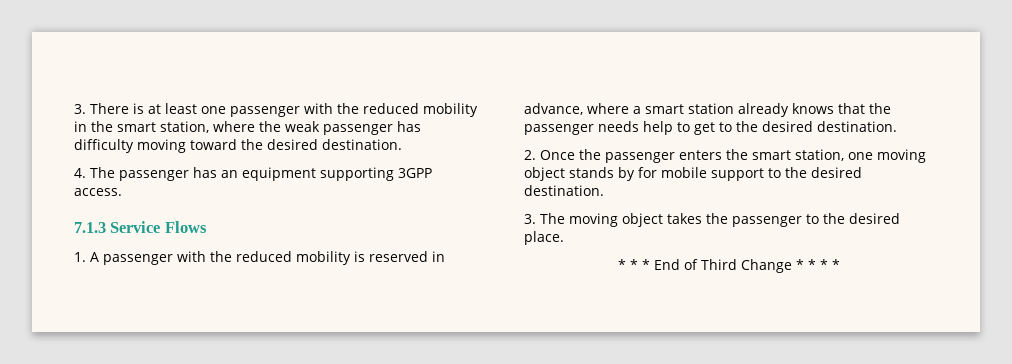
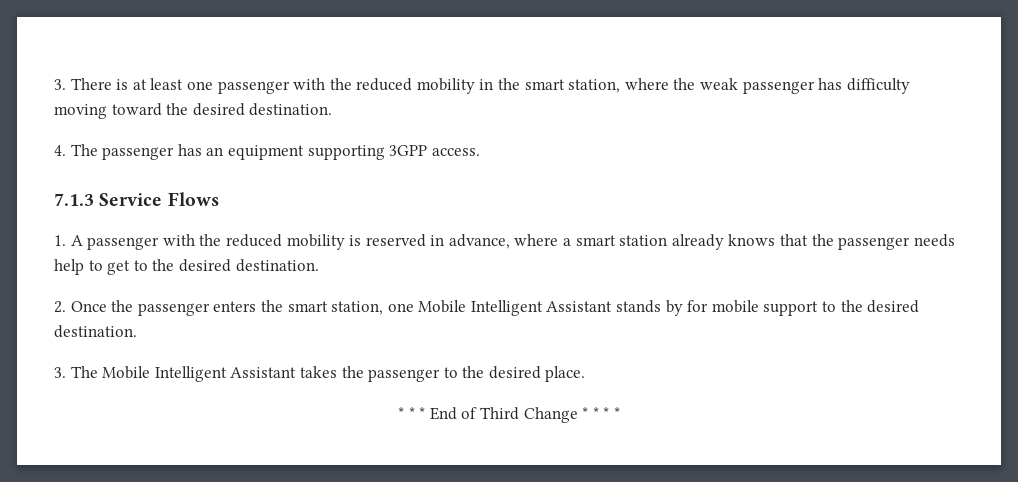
[877,149,926,163] [524,167,565,181] moving object -> [418,300,613,316] Mobile Intelligent Assistant
[569,213,663,227] moving object -> [102,366,297,382] Mobile Intelligent Assistant

